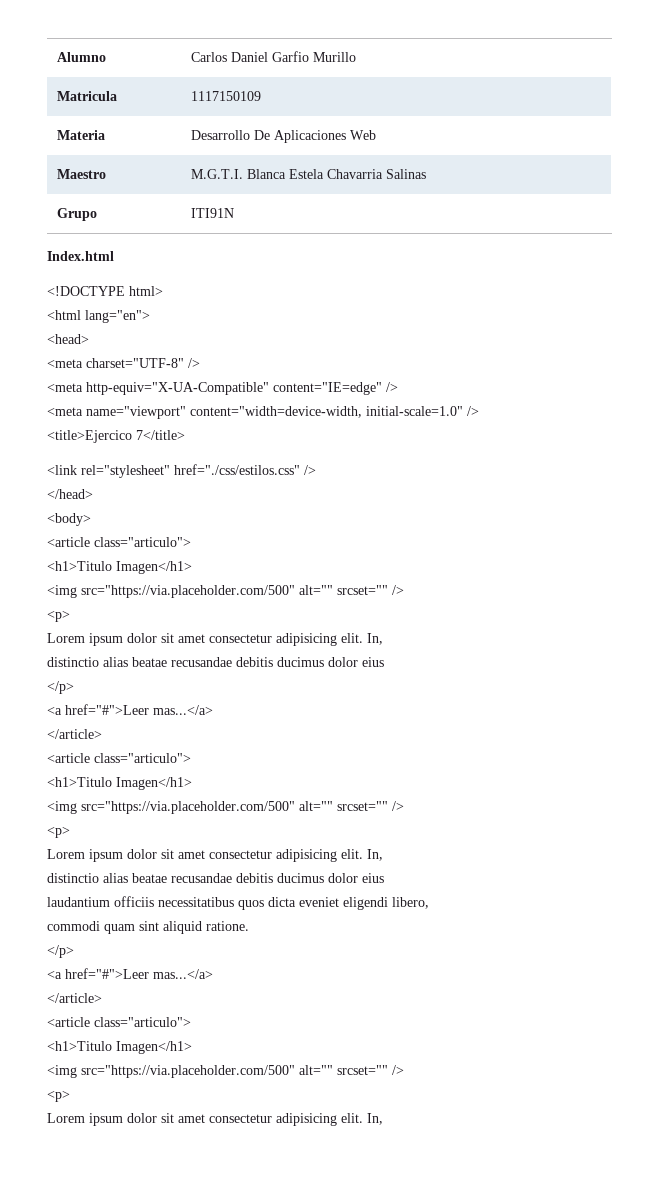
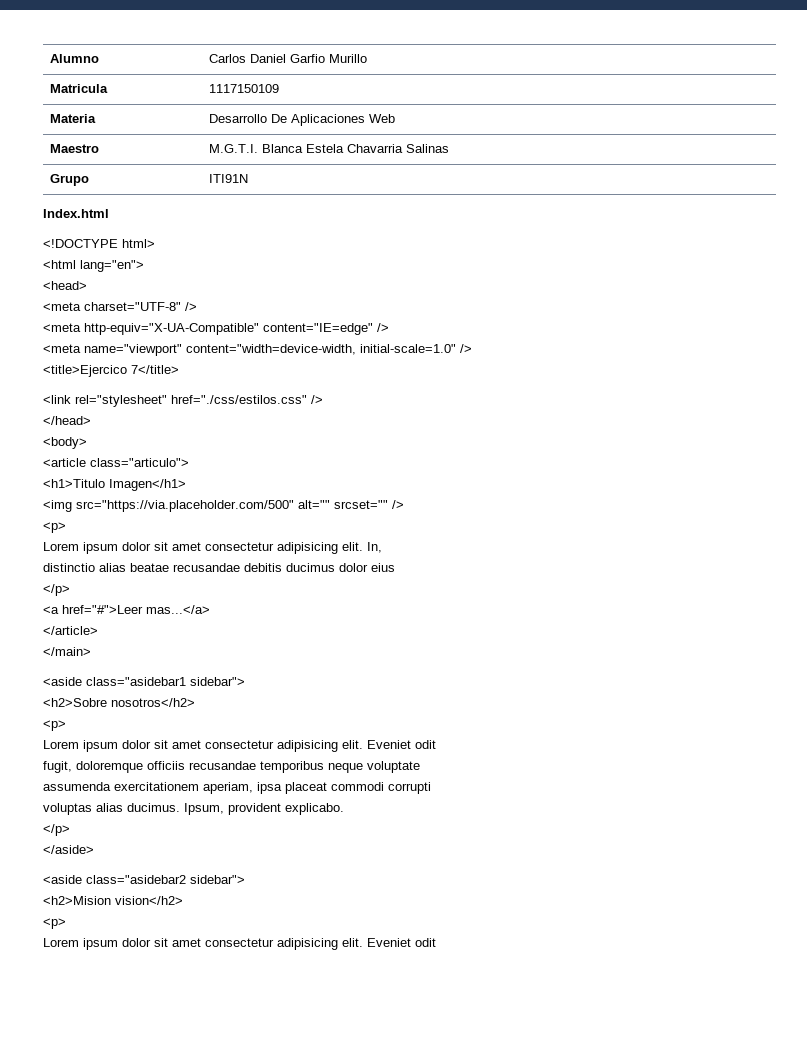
[47,753,191,763] [47,777,192,790] [47,801,404,814] [47,826,70,838] [47,849,383,862] [47,873,384,883] [47,896,429,910] [47,921,249,934] [47,945,74,958] [47,968,213,979] [47,993,102,1003] [47,1017,191,1027] [47,1041,192,1054] [47,1065,404,1078] [47,1090,70,1102] [47,1113,383,1126] <article class="articulo"> // <h1>Titulo Imagen</h1> // <img src="https://via.placeholder.com/500" alt="" srcset="" /> // <p> // Lorem ipsum dolor sit amet consectetur adipisicing elit. In, // distinctio alias beatae recusandae debitis ducimus dolor eius // laudantium officiis necessitatibus quos dicta eveniet eligendi libero, // commodi quam sint aliquid ratione. // </p> // <a href="#">Leer mas...</a> // </article> // <article class="articulo"> // <h1>Titulo Imagen</h1> // <img src="https://via.placeholder.com/500" alt="" srcset="" /> // <p> // Lorem ipsum dolor sit amet consectetur adipisicing elit. In, -> [43,647,91,656] [43,677,245,686] [43,698,195,707] [43,720,66,731] [43,740,436,752] [43,761,420,773] [43,782,431,794] [43,803,344,815] [43,824,70,836] [43,845,94,854] [43,875,245,884] [43,896,183,905] [43,918,66,929] [43,938,436,950] </main> // <aside class="asidebar1 sidebar"> // <h2>Sobre nosotros</h2> // <p> // Lorem ipsum dolor sit amet consectetur adipisicing elit. Eveniet odit // fugit, doloremque officiis recusandae temporibus neque voluptate // assumenda exercitationem aperiam, ipsa placeat commodi corrupti // voluptas alias ducimus. Ipsum, provident explicabo. // </p> // </aside> // <aside class="asidebar2 sidebar"> // <h2>Mision vision</h2> // <p> // Lorem ipsum dolor sit amet consectetur adipisicing elit. Eveniet odit

